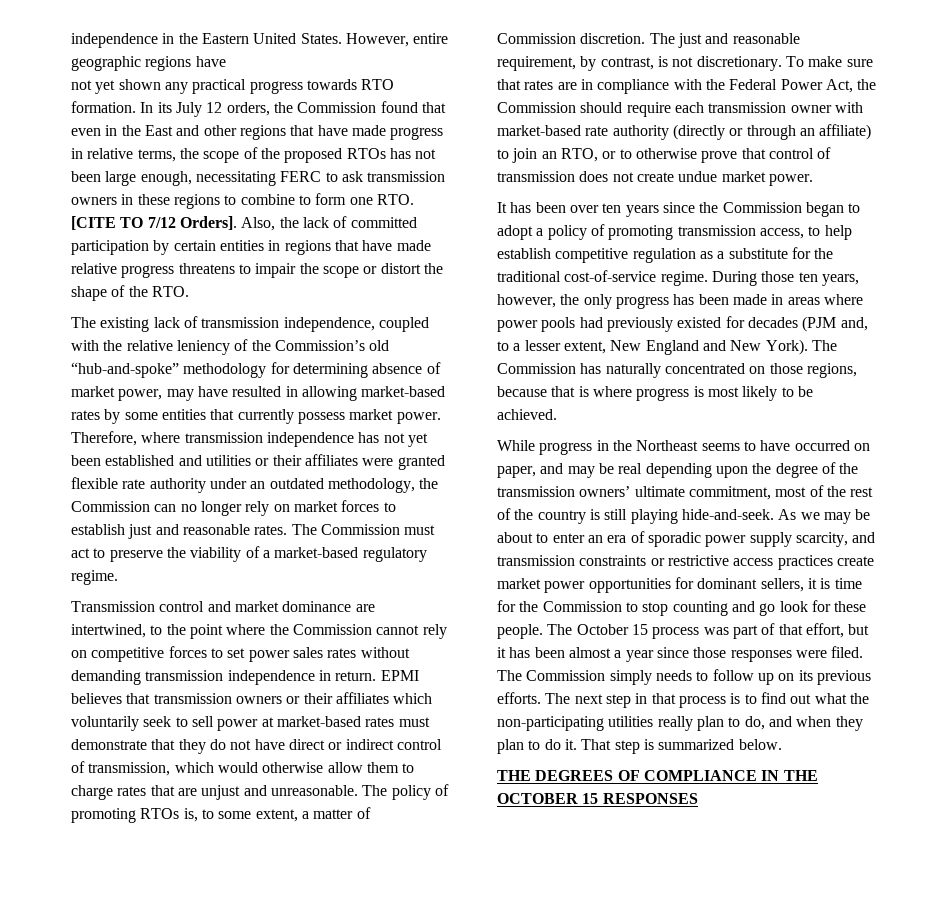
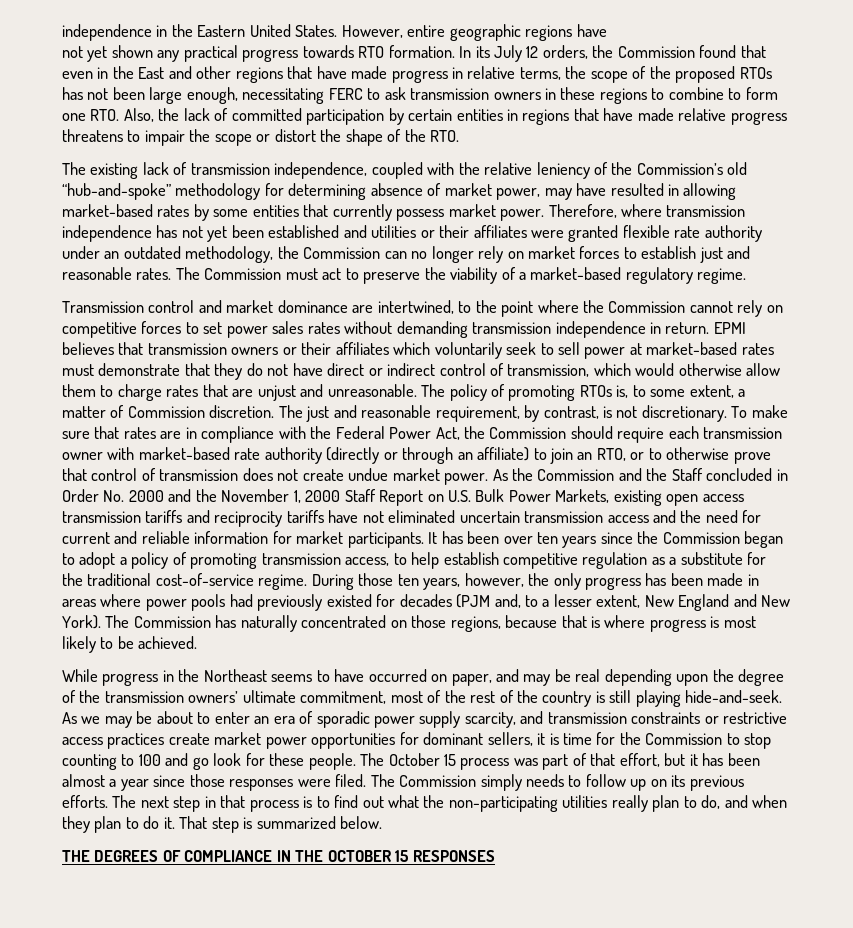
[71,216,237,230] [CITE TO 7/12 Orders]. -> (120, 115) none
(813, 180) // -> [492,468,788,481] [62,489,744,506] [62,510,762,527] [62,531,424,548] As the Commission and the Staff concluded in Order No. 2000 and the November 1, 2000 Staff Report on U.S. Bulk Power Markets, existing open access transmission tariffs and reciprocity tariffs have not eliminated uncertain transmission access and the need for current and reliable information for market participants.
(728, 608) none -> [121,754,161,766] to 100

